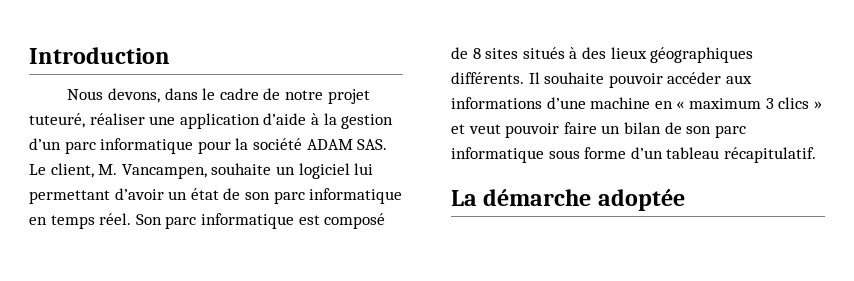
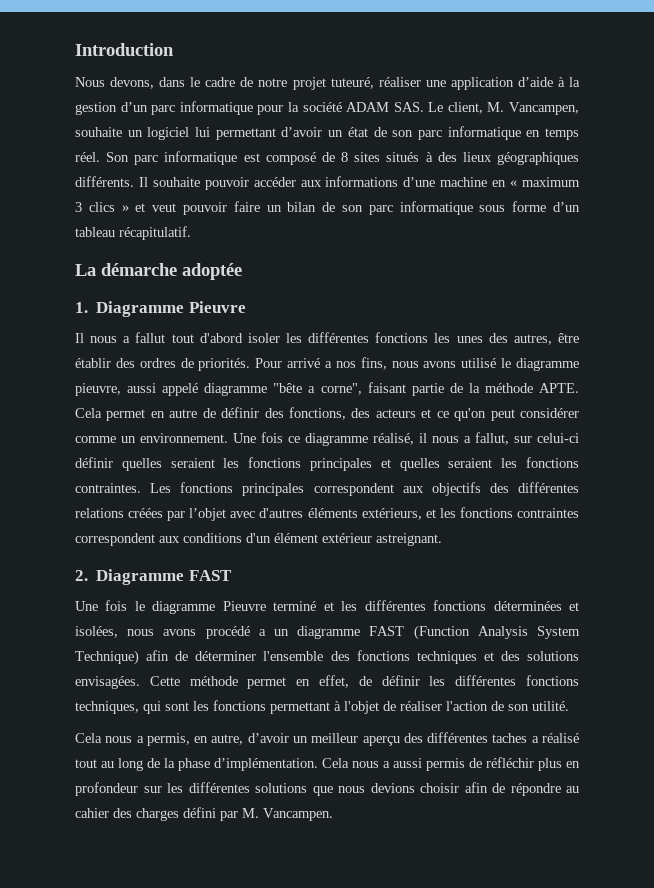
(685, 200) none -> [75,301,246,317] [75,332,580,345] [75,357,579,371] [75,382,579,396] [75,407,580,421] [75,432,579,446] [75,457,579,471] [75,482,579,496] [75,507,579,521] [75,533,442,546] [75,569,232,585] [75,600,579,614] [75,625,580,640] [75,650,580,665] [75,675,579,689] [75,700,569,714] [75,732,579,746] [75,757,580,771] [75,782,579,796] [75,807,333,821] // 1. Diagramme Pieuvre // Il nous a fallut tout d'abord isoler les différentes fonctions les unes des autres, être établir des ordres de priorités. Pour arrivé a nos fins, nous avons utilisé le diagramme pieuvre, aussi appelé diagramme "bête a corne", faisant partie de la méthode APTE. Cela permet en autre de définir des fonctions, des acteurs et ce qu'on peut considérer comme un environnement. Une fois ce diagramme réalisé, il nous a fallut, sur celui-ci définir quelles seraient les fonctions principales et quelles seraient les fonctions contraintes. Les fonctions principales correspondent aux objectifs des différentes relations créées par l’objet avec d'autres éléments extérieurs, et les fonctions contraintes correspondent aux conditions d'un élément extérieur astreignant. // 2. Diagramme FAST // Une fois le diagramme Pieuvre terminé et les différentes fonctions déterminées et isolées, nous avons procédé a un diagramme FAST (Function Analysis System Technique) afin de déterminer l'ensemble des fonctions techniques et des solutions envisagées. Cette méthode permet en effet, de définir les différentes fonctions techniques, qui sont les fonctions permettant à l'objet de réaliser l'action de son utilité. // Cela nous a permis, en autre, d’avoir un meilleur aperçu des différentes taches a réalisé tout au long de la phase d’implémentation. Cela nous a aussi permis de réfléchir plus en profondeur sur les différentes solutions que nous devions choisir afin de répondre au cahier des charges défini par M. Vancampen.

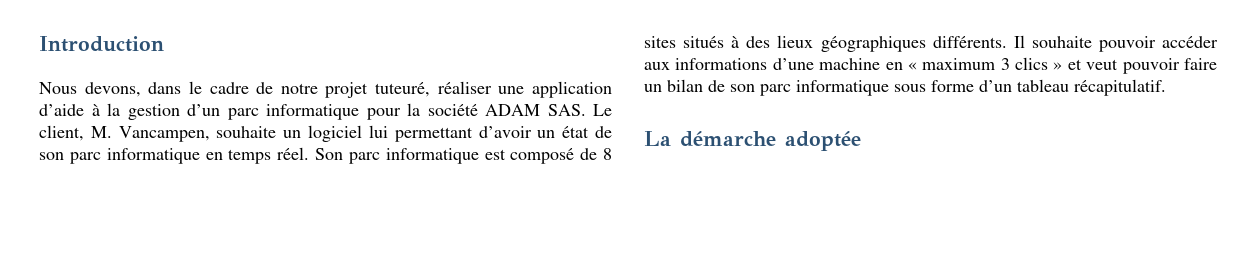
[75,301,246,317] [75,332,580,345] [75,357,579,371] [75,382,579,396] [75,407,580,421] [75,432,579,446] [75,457,579,471] [75,482,579,496] [75,507,579,521] [75,533,442,546] [75,569,232,585] [75,600,579,614] [75,625,580,640] [75,650,580,665] [75,675,579,689] [75,700,569,714] [75,732,579,746] [75,757,580,771] [75,782,579,796] [75,807,333,821] // 1. Diagramme Pieuvre // Il nous a fallut tout d'abord isoler les différentes fonctions les unes des autres, être établir des ordres de priorités. Pour arrivé a nos fins, nous avons utilisé le diagramme pieuvre, aussi appelé diagramme "bête a corne", faisant partie de la méthode APTE. Cela permet en autre de définir des fonctions, des acteurs et ce qu'on peut considérer comme un environnement. Une fois ce diagramme réalisé, il nous a fallut, sur celui-ci définir quelles seraient les fonctions principales et quelles seraient les fonctions contraintes. Les fonctions principales correspondent aux objectifs des différentes relations créées par l’objet avec d'autres éléments extérieurs, et les fonctions contraintes correspondent aux conditions d'un élément extérieur astreignant. // 2. Diagramme FAST // Une fois le diagramme Pieuvre terminé et les différentes fonctions déterminées et isolées, nous avons procédé a un diagramme FAST (Function Analysis System Technique) afin de déterminer l'ensemble des fonctions techniques et des solutions envisagées. Cette méthode permet en effet, de définir les différentes fonctions techniques, qui sont les fonctions permettant à l'objet de réaliser l'action de son utilité. // Cela nous a permis, en autre, d’avoir un meilleur aperçu des différentes taches a réalisé tout au long de la phase d’implémentation. Cela nous a aussi permis de réfléchir plus en profondeur sur les différentes solutions que nous devions choisir afin de répondre au cahier des charges défini par M. Vancampen. -> (861, 141) none

